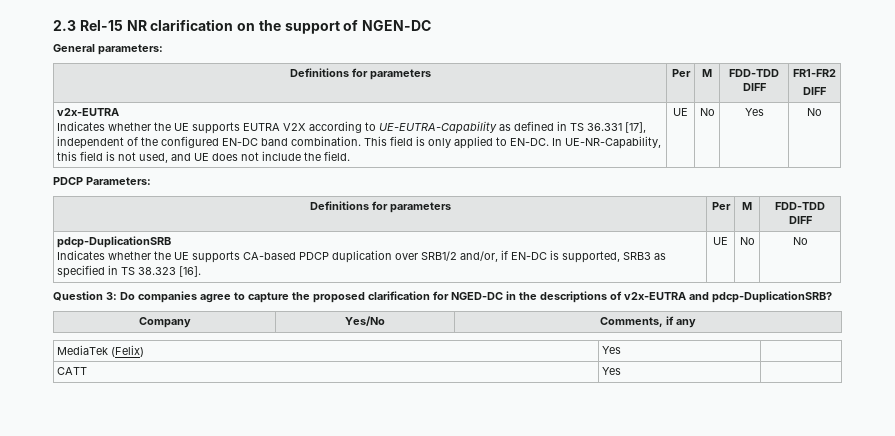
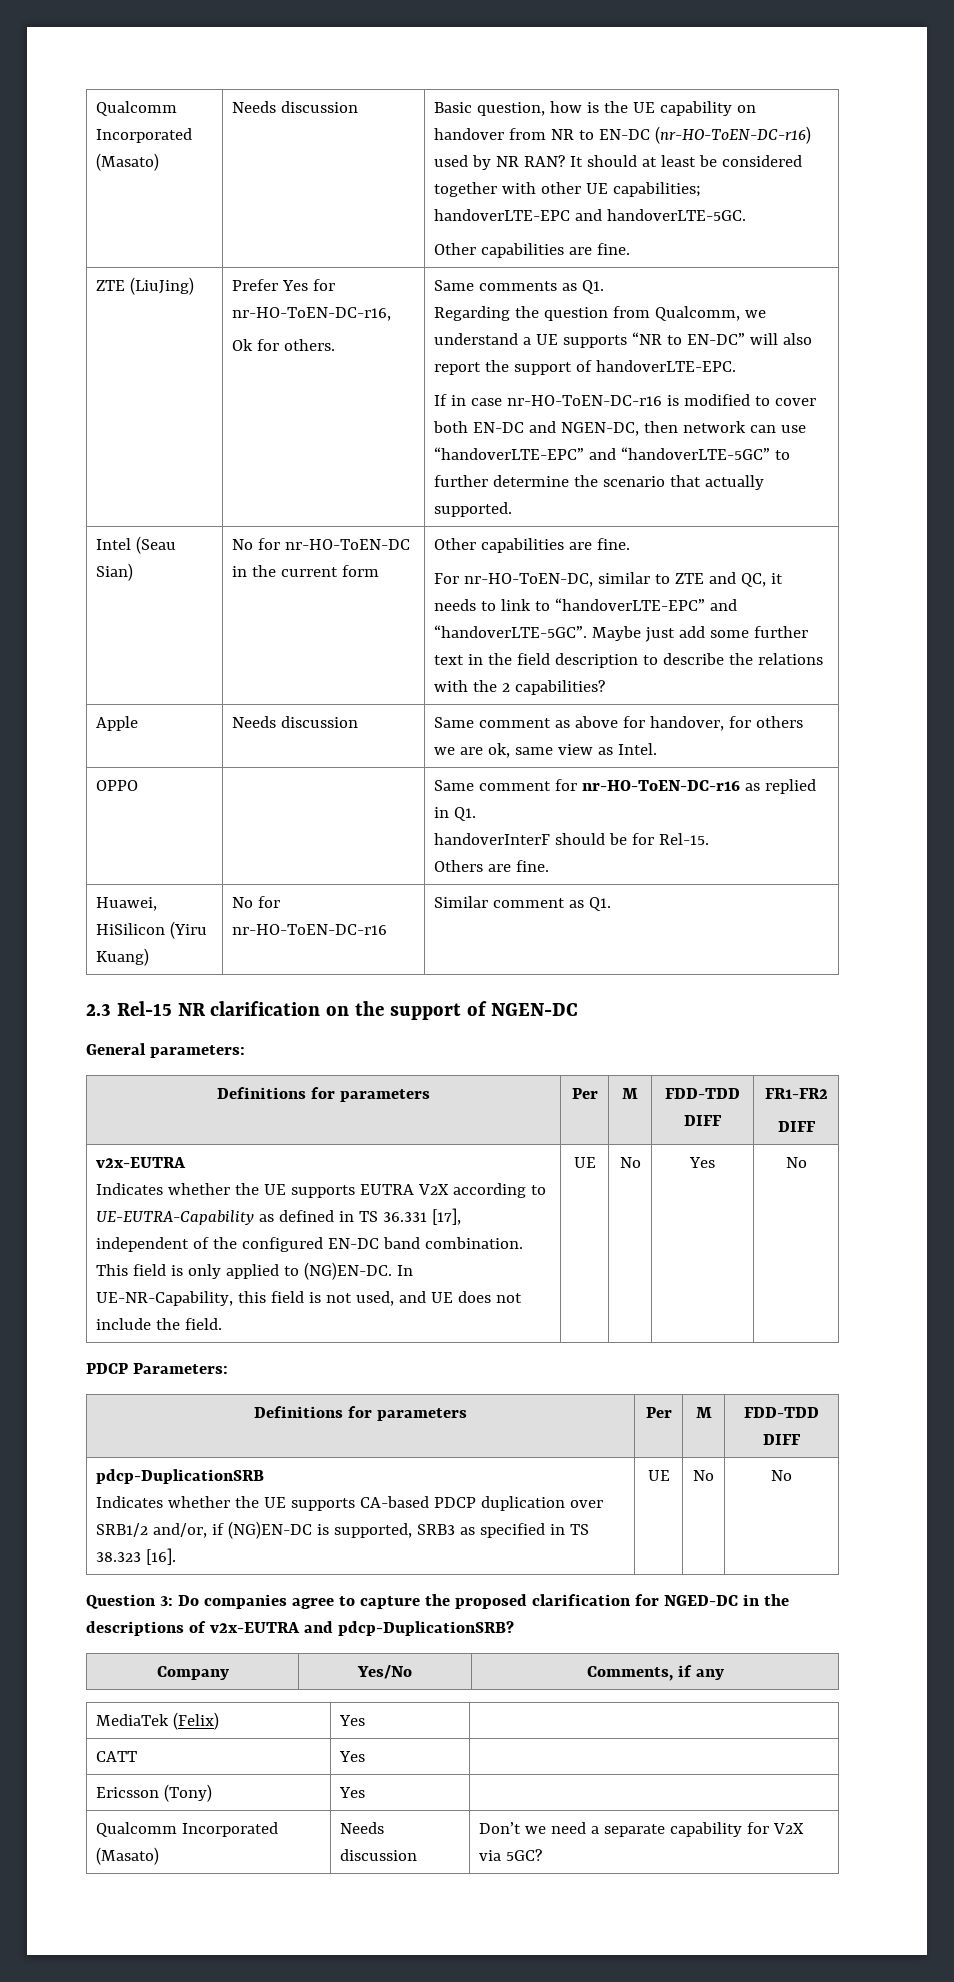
(53, 25) none -> [96,101,178,116] [96,128,193,143] [96,153,160,171] [232,101,359,113] [434,101,757,116] [434,126,812,144] [434,155,803,170] [434,182,702,197] [434,209,747,221] [434,243,631,258] [96,277,195,295] [232,279,336,291] [232,307,392,321] [232,339,336,351] [434,280,605,294] [434,306,767,321] [434,332,813,348] [434,360,737,375] [434,394,817,406] [433,421,807,436] [434,447,791,460] [434,475,765,490] [434,502,513,517] [96,536,177,554] [96,563,134,581] [232,538,411,550] [232,565,380,577] [434,538,631,553] [434,572,784,587] [434,598,738,611] [434,625,809,642] [434,653,824,668] [434,680,606,695] [96,716,139,731] [232,716,359,728] [434,716,804,731] [434,743,658,758] [96,780,139,791] [434,779,817,794] [434,807,477,821] [434,833,710,845] [434,860,550,872] [96,897,158,911] [96,921,208,939] [96,948,150,966] [232,896,281,908] [232,924,388,935] [434,896,612,911] Qualcomm Incorporated (Masato) | Needs discussion | Basic question, how is the UE capability on handover from NR to EN-DC (nr-HO-ToEN-DC-r16) used by NR RAN? It should at least be considered together with other UE capabilities; handoverLTE-EPC and handoverLTE-5GC. // Other capabilities are fine. // ZTE (LiuJing) | Prefer Yes for nr-HO-ToEN-DC-r16, // Ok for others. | Same comments as Q1. // Regarding the question from Qualcomm, we understand a UE supports “NR to EN-DC” will also report the support of handoverLTE-EPC. // If in case nr-HO-ToEN-DC-r16 is modified to cover both EN-DC and NGEN-DC, then network can use “handoverLTE-EPC” and “handoverLTE-5GC” to further determine the scenario that actually supported. // Intel (Seau Sian) | No for nr-HO-ToEN-DC in the current form | Other capabilities are fine. // For nr-HO-ToEN-DC, similar to ZTE and QC, it needs to link to “handoverLTE-EPC” and “handoverLTE-5GC”. Maybe just add some further text in the field description to describe the relations with the 2 capabilities? // Apple | Needs discussion | Same comment as above for handover, for others we are ok, same view as Intel. // OPPO | | Same comment for nr-HO-ToEN-DC-r16 as replied in Q1. // handoverInterF should be for Rel-15. // Others are fine. // Huawei, HiSilicon (Yiru Kuang) | No for nr-HO-ToEN-DC-r16 | Similar comment as Q1. //
[510,138,550,146] EN-DC. -> [304,1262,393,1280] (NG)EN-DC.
[511,252,548,260] EN-DC -> [228,1521,313,1539] (NG)EN-DC
(622, 371) none -> [96,1784,213,1802] [339,1787,366,1798] [96,1822,279,1837] [96,1847,160,1865] [340,1822,385,1834] [340,1849,418,1861] [479,1822,805,1837] [479,1849,543,1861] // Ericsson (Tony) | Yes | // Qualcomm Incorporated (Masato) | Needs discussion | Don’t we need a separate capability for V2X via 5GC?

